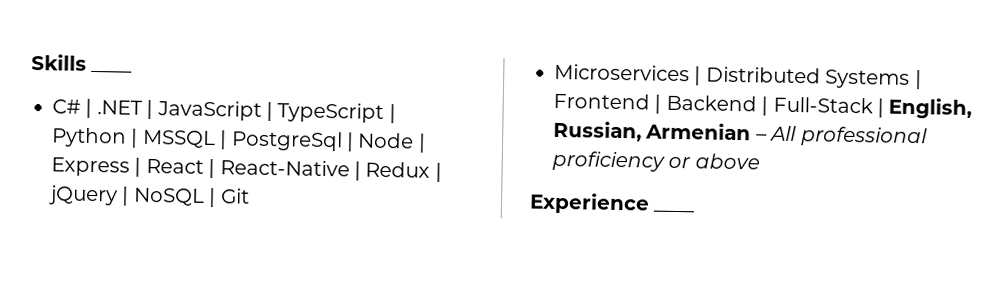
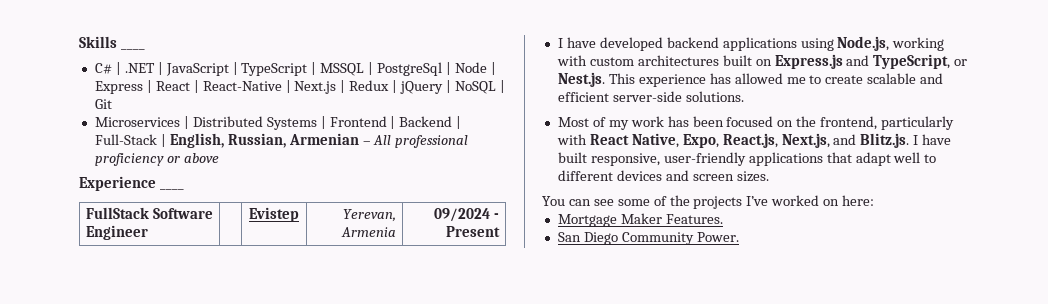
[51,127,139,148] Python | -> (317, 68) none
(361, 171) none -> [294,80,346,94] Next.js |
(695, 211) none -> [85,207,213,219] [85,225,148,240] [249,207,299,222] [343,209,397,222] [341,227,397,237] [434,208,500,222] [446,226,501,237] [557,36,945,51] [556,54,968,69] [557,72,944,87] [557,91,744,102] [557,116,955,130] [556,133,952,148] [557,152,937,166] [557,170,769,182] [542,195,875,209] [557,213,723,227] [557,232,739,245] // FullStack Software Engineer | | Evistep | Yerevan, Armenia | 09/2024 - Present // I have developed backend applications using Node.js, working with custom architectures built on Express.js and TypeScript, or Nest.js. This experience has allowed me to create scalable and efficient server-side solutions. // Most of my work has been focused on the frontend, particularly with React Native, Expo, React.js, Next.js, and Blitz.js. I have built responsive, user-friendly applications that adapt well to different devices and screen sizes. // You can see some of the projects I’ve worked on here: // Mortgage Maker Features. // San Diego Community Power.

